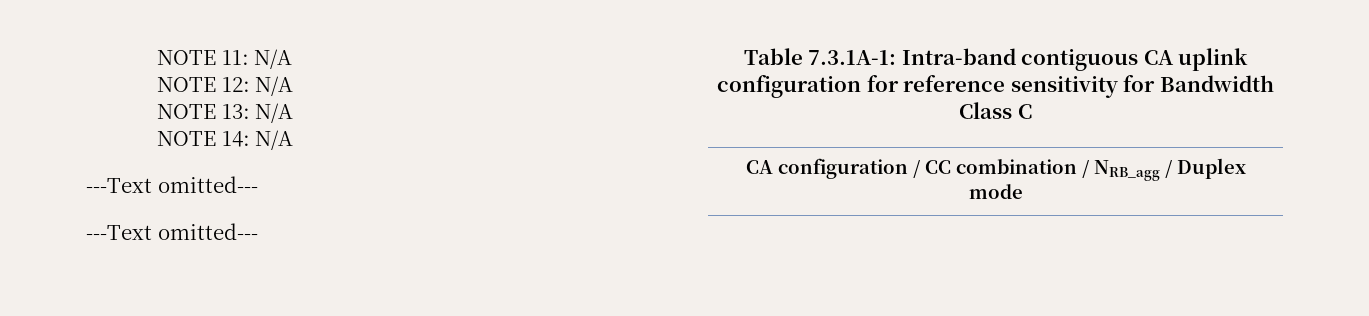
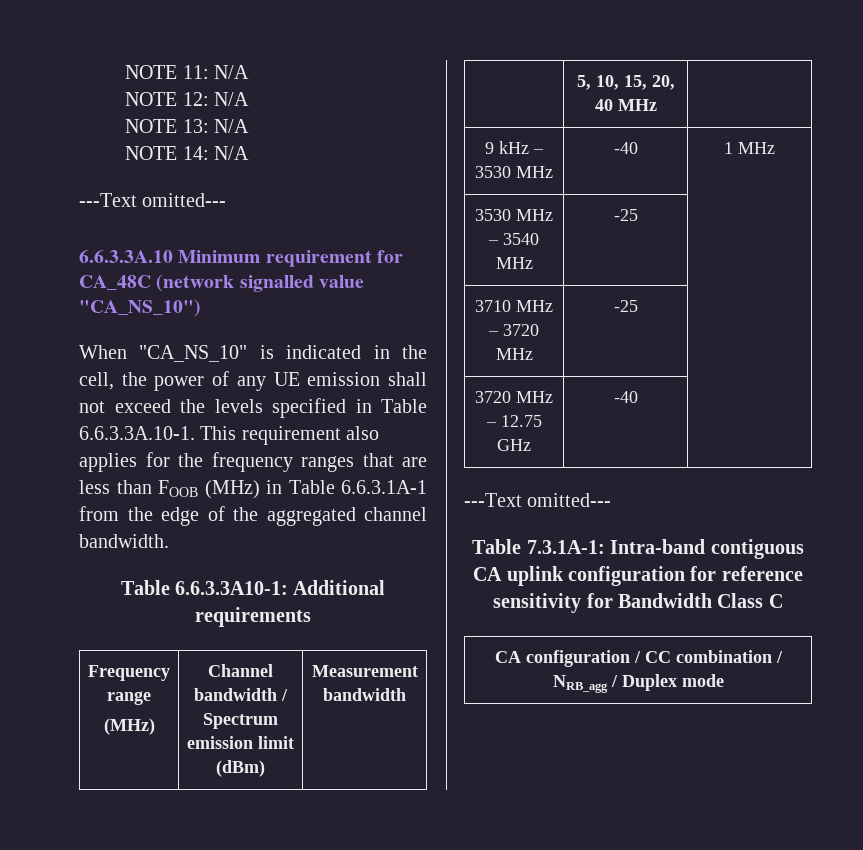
(258, 184) none -> [79,250,403,267] [79,274,364,292] [79,299,201,317] [79,345,427,362] [79,371,428,391] [79,398,427,418] [79,426,380,445] [79,452,427,472] [79,480,427,499] [79,506,427,526] [79,534,169,548] [120,580,386,595] [195,607,311,627] [88,665,170,681] [107,691,151,705] [103,718,155,735] [208,664,273,677] [194,688,288,701] [203,713,278,729] [187,736,294,749] [216,760,265,777] [311,665,418,677] [323,688,406,701] [576,75,675,90] [594,99,657,111] [485,141,544,154] [475,166,553,178] [613,142,638,154] [724,142,775,154] [475,209,553,221] [488,233,539,245] [495,257,533,269] [613,209,638,221] [475,300,553,312] [488,324,539,336] [495,348,533,360] [613,300,638,312] [475,391,553,403] [485,415,542,427] [497,439,531,451] [613,391,638,403] // 6.6.3.3A.10 Minimum requirement for CA_48C (network signalled value "CA_NS_10") // When "CA_NS_10" is indicated in the cell, the power of any UE emission shall not exceed the levels specified in Table 6.6.3.3A.10-1. This requirement also applies for the frequency ranges that are less than FOOB (MHz) in Table 6.6.3.1A-1 from the edge of the aggregated channel bandwidth. // Table 6.6.3.3A10-1: Additional requirements // Frequency range // (MHz) | Channel bandwidth / Spectrum emission limit (dBm) | Measurement bandwidth // | 5, 10, 15, 20, 40 MHz | // 9 kHz – 3530 MHz | -40 | 1 MHz // 3530 MHz – 3540 MHz | -25 | // 3710 MHz – 3720 MHz | -25 | // 3720 MHz – 12.75 GHz | -40 |

